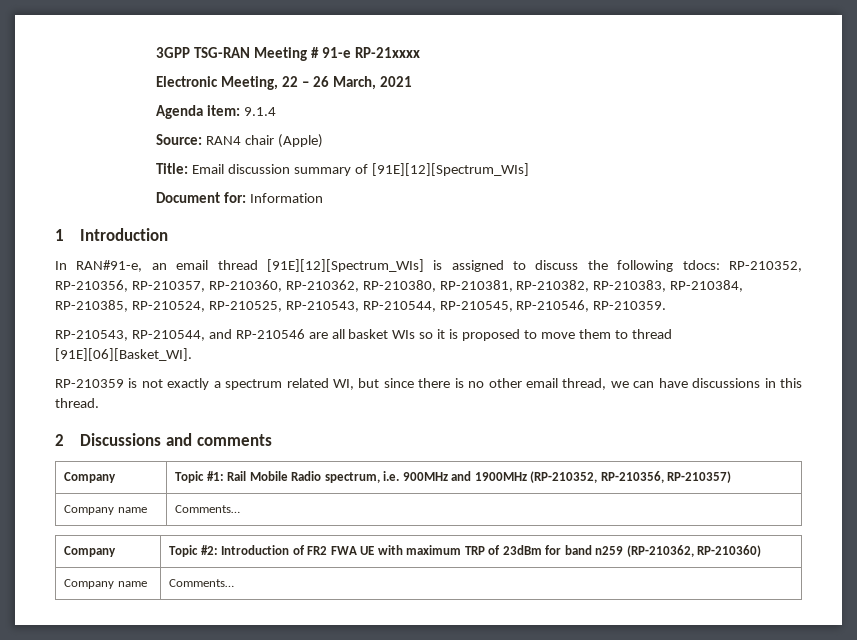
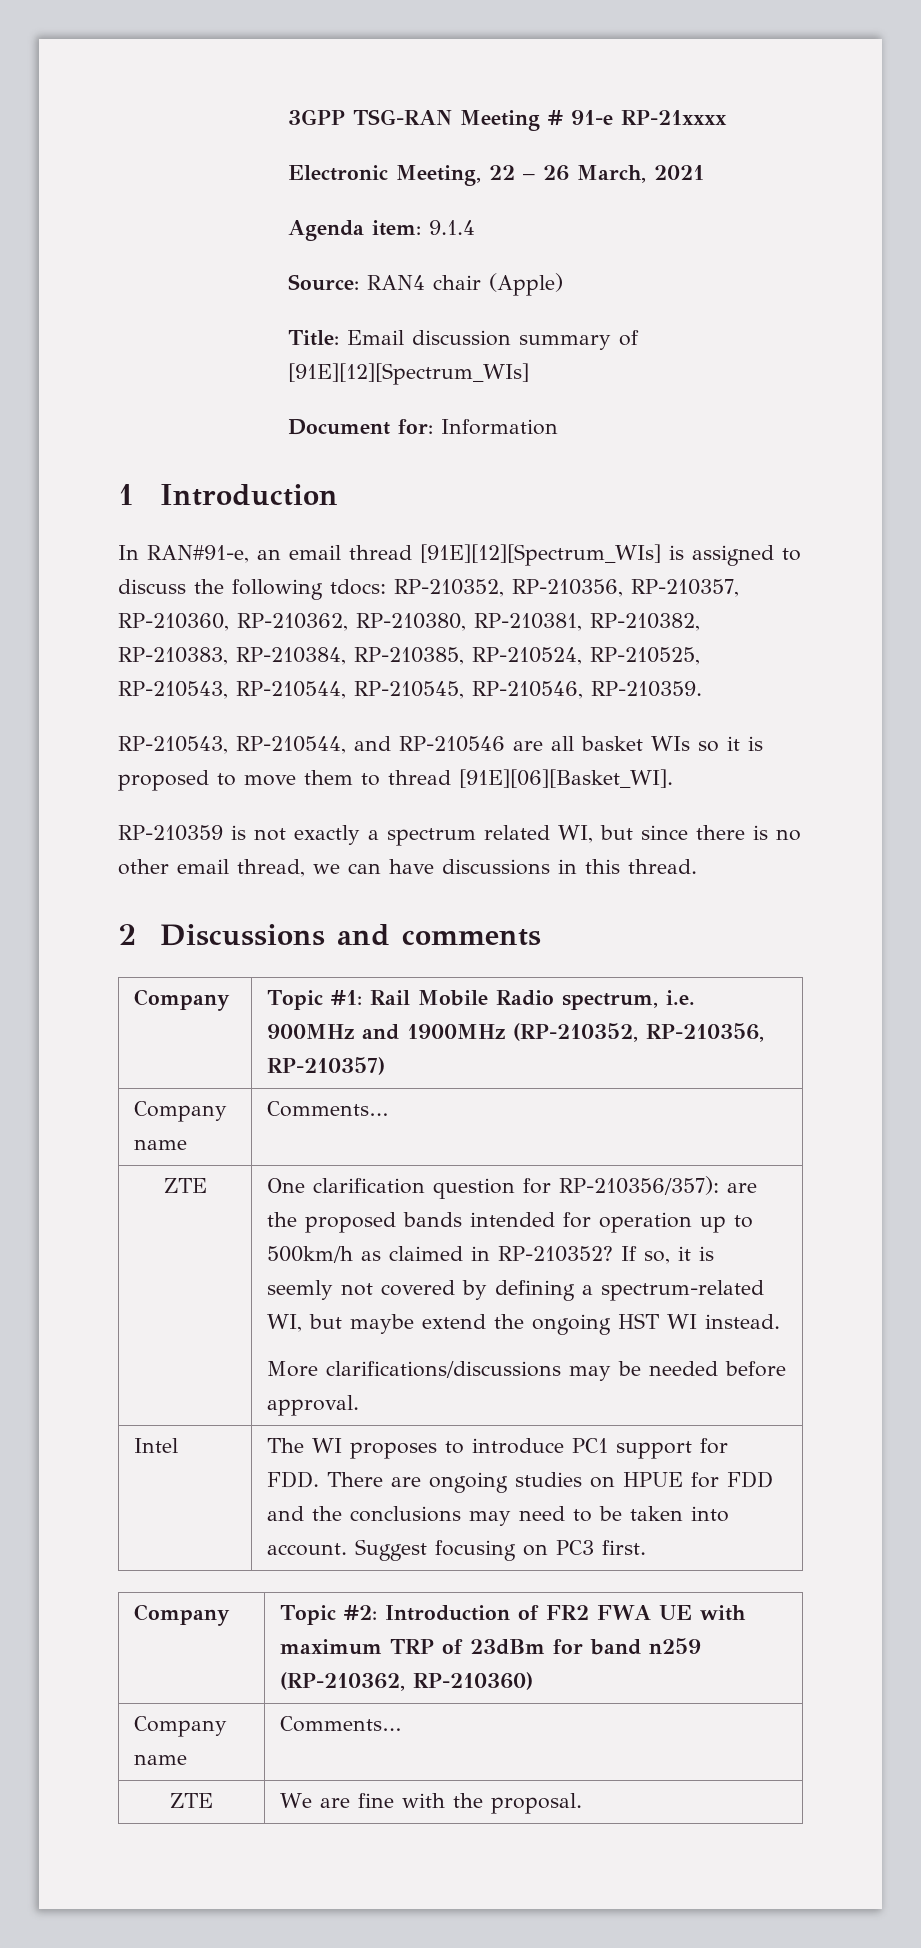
(241, 509) none -> [163,1178,207,1193] [266,1176,757,1199] [266,1212,753,1233] [266,1246,714,1264] [266,1280,764,1301] [266,1313,780,1335] [266,1361,786,1381] [266,1395,359,1416] [133,1438,178,1453] [266,1438,728,1459] [266,1471,773,1493] [266,1506,729,1526] [266,1539,646,1561] // ZTE | One clarification question for RP-210356/357): are the proposed bands intended for operation up to 500km/h as claimed in RP-210352? If so, it is seemly not covered by defining a spectrum-related WI, but maybe extend the ongoing HST WI instead. // More clarifications/discussions may be needed before approval. // Intel | The WI proposes to introduce PC1 support for FDD. There are ongoing studies on HPUE for FDD and the conclusions may need to be taken into account. Suggest focusing on PC3 first.
(235, 583) none -> [170,1793,213,1808] [279,1793,582,1814] // ZTE | We are fine with the proposal.

